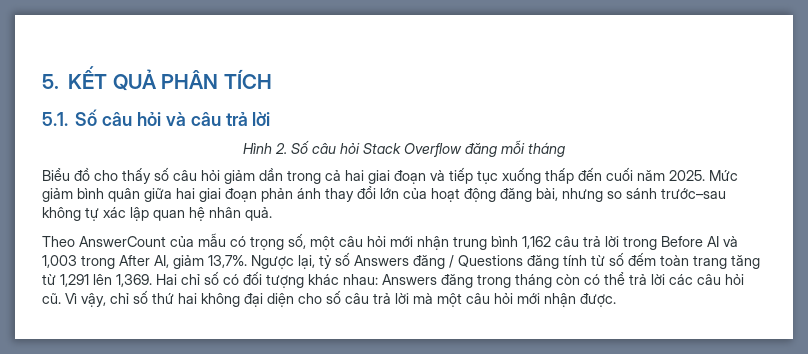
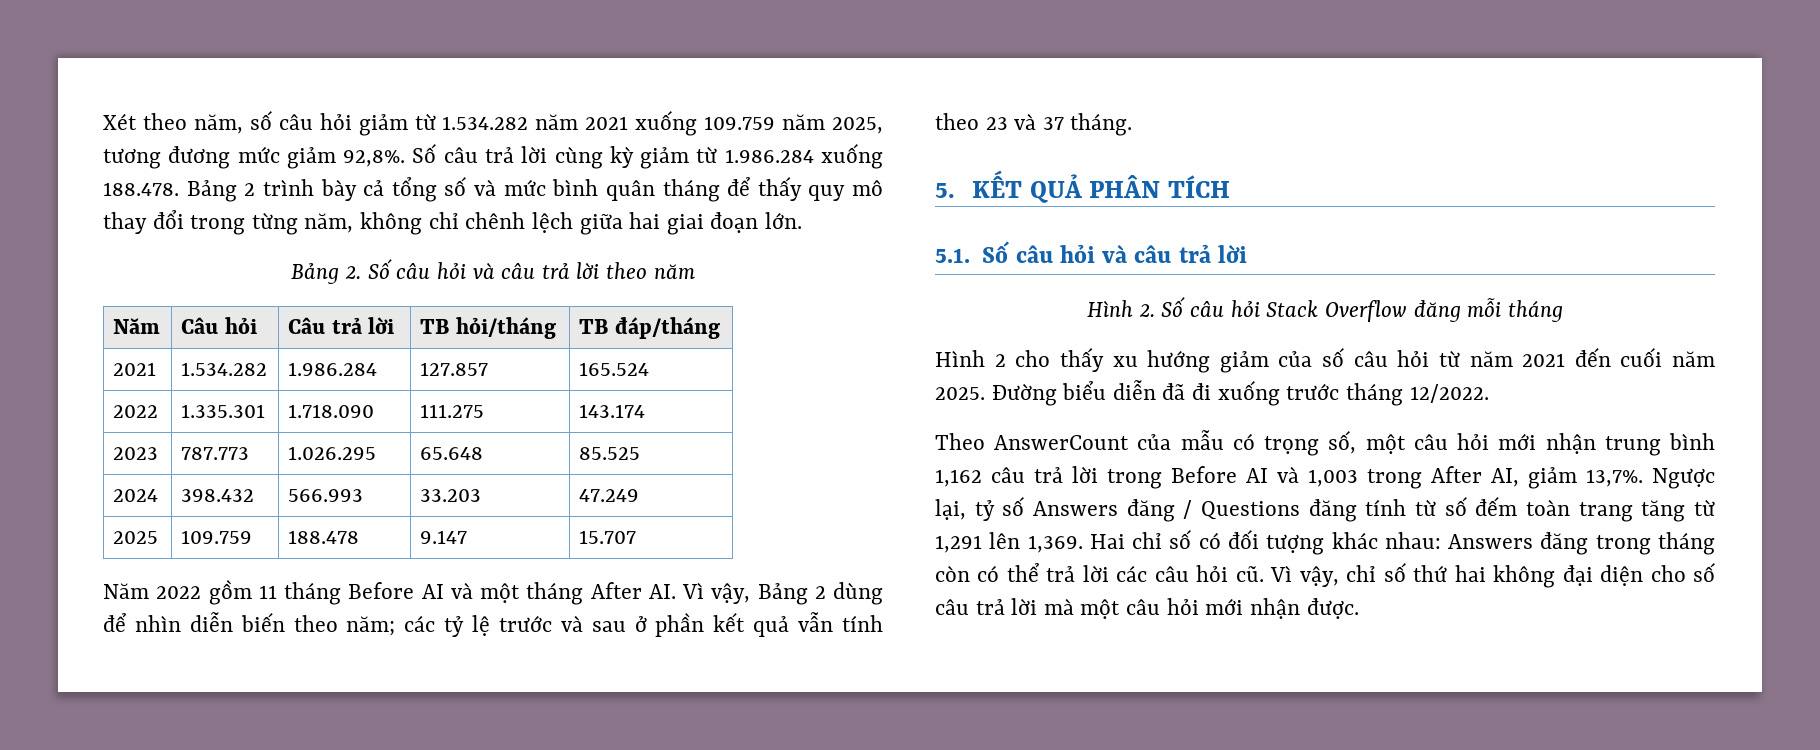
(42, 81) none -> [103,111,884,136] [103,144,884,169] [103,177,883,202] [103,210,802,235] [291,259,695,284] [113,318,161,334] [181,317,257,334] [288,317,395,334] [420,317,556,339] [579,317,720,339] [113,362,157,376] [181,362,268,376] [288,362,378,376] [420,362,489,376] [579,362,650,376] [113,405,159,418] [181,404,266,418] [288,404,375,418] [420,404,485,418] [579,404,646,418] [113,447,159,460] [181,447,250,460] [288,446,377,460] [420,447,484,460] [579,447,641,460] [113,489,159,502] [181,489,255,502] [288,489,364,502] [420,489,482,502] [579,489,640,502] [113,531,159,544] [181,530,253,544] [288,530,360,544] [420,530,468,544] [579,530,637,544] [103,580,883,605] [103,612,883,637] [935,113,1133,136] Xét theo năm, số câu hỏi giảm từ 1.534.282 năm 2021 xuống 109.759 năm 2025, tương đương mức giảm 92,8%. Số câu trả lời cùng kỳ giảm từ 1.986.284 xuống 188.478. Bảng 2 trình bày cả tổng số và mức bình quân tháng để thấy quy mô thay đổi trong từng năm, không chỉ chênh lệch giữa hai giai đoạn lớn. // Bảng 2. Số câu hỏi và câu trả lời theo năm // Năm | Câu hỏi | Câu trả lời | TB hỏi/tháng | TB đáp/tháng // 2021 | 1.534.282 | 1.986.284 | 127.857 | 165.524 // 2022 | 1.335.301 | 1.718.090 | 111.275 | 143.174 // 2023 | 787.773 | 1.026.295 | 65.648 | 85.525 // 2024 | 398.432 | 566.993 | 33.203 | 47.249 // 2025 | 109.759 | 188.478 | 9.147 | 15.707 // Năm 2022 gồm 11 tháng Before AI và một tháng After AI. Vì vậy, Bảng 2 dùng để nhìn diễn biến theo năm; các tỷ lệ trước và sau ở phần kết quả vẫn tính theo 23 và 37 tháng. //
[42,167,738,184] [42,186,726,202] [42,207,272,221] Biểu đồ cho thấy số câu hỏi giảm dần trong cả hai giai đoạn và tiếp tục xuống thấp đến cuối năm 2025. Mức giảm bình quân giữa hai giai đoạn phản ánh thay đổi lớn của hoạt động đăng bài, nhưng so sánh trước–sau không tự xác lập quan hệ nhân quả. -> [935,348,1715,373] [935,380,1489,406] Hình 2 cho thấy xu hướng giảm của số câu hỏi từ năm 2021 đến cuối năm 2025. Đường biểu diễn đã đi xuống trước tháng 12/2022.

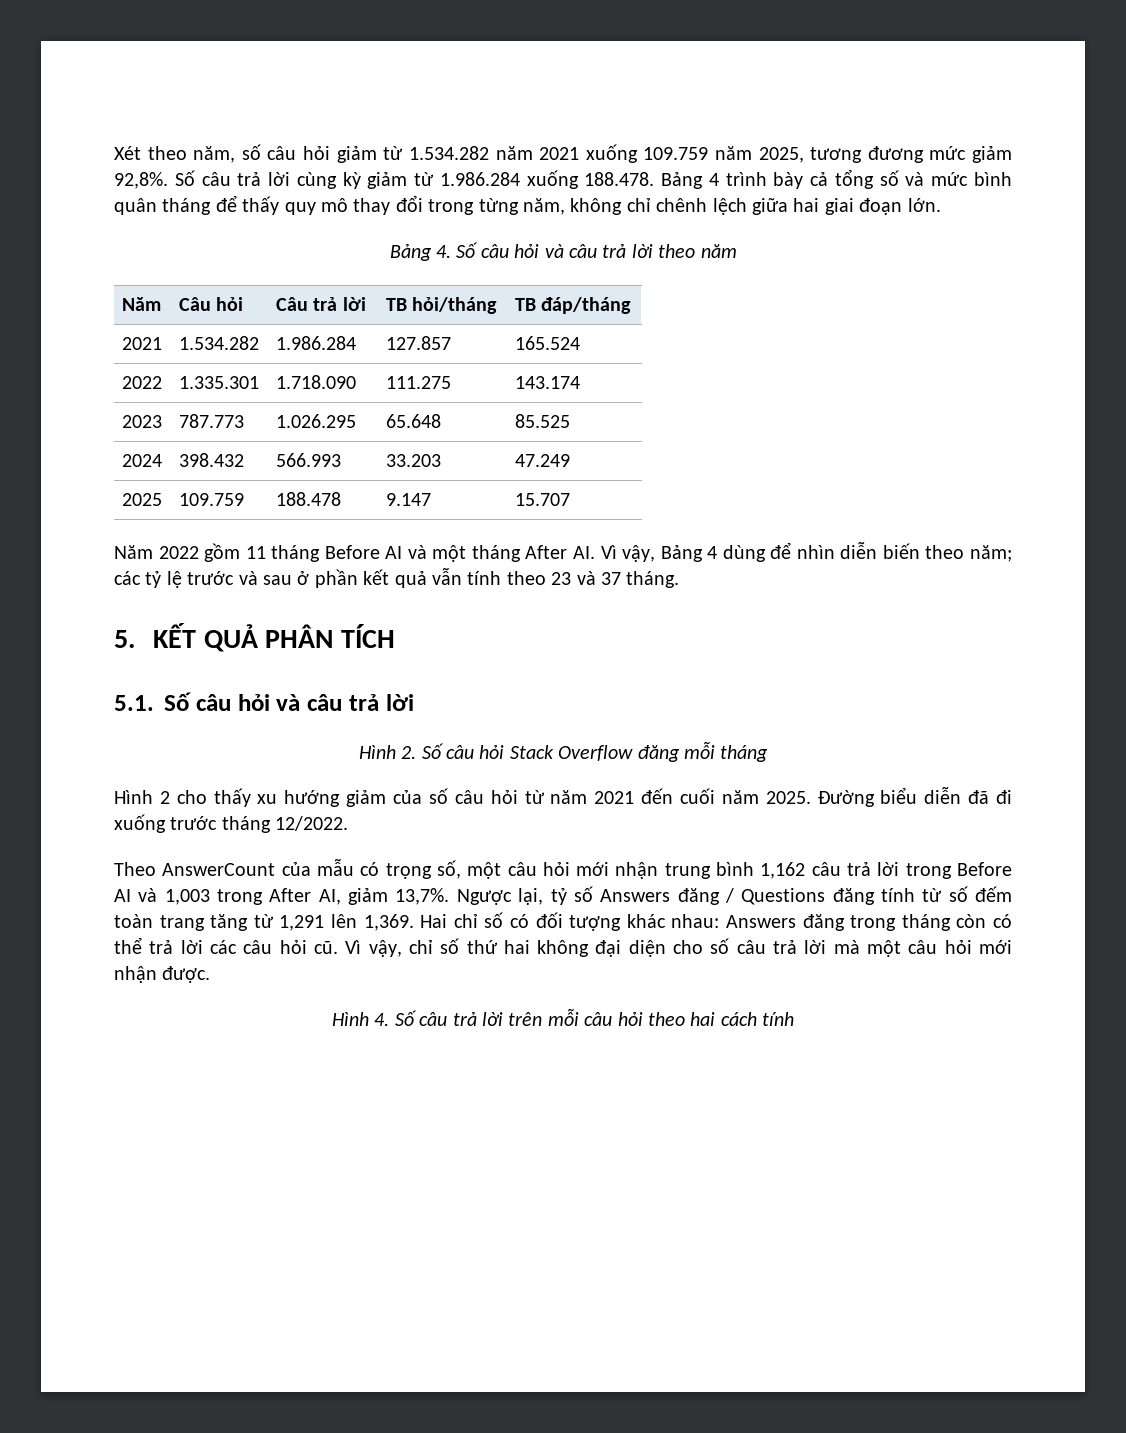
[244,183,256,196] 2 -> [708,173,719,186] 4
[345,266,362,279] 2. -> [435,245,451,258] 4.
[814,586,826,599] 2 -> [707,546,718,559] 4
(1359, 608) none -> [331,1008,795,1026] // Hình 4. Số câu trả lời trên mỗi câu hỏi theo hai cách tính

